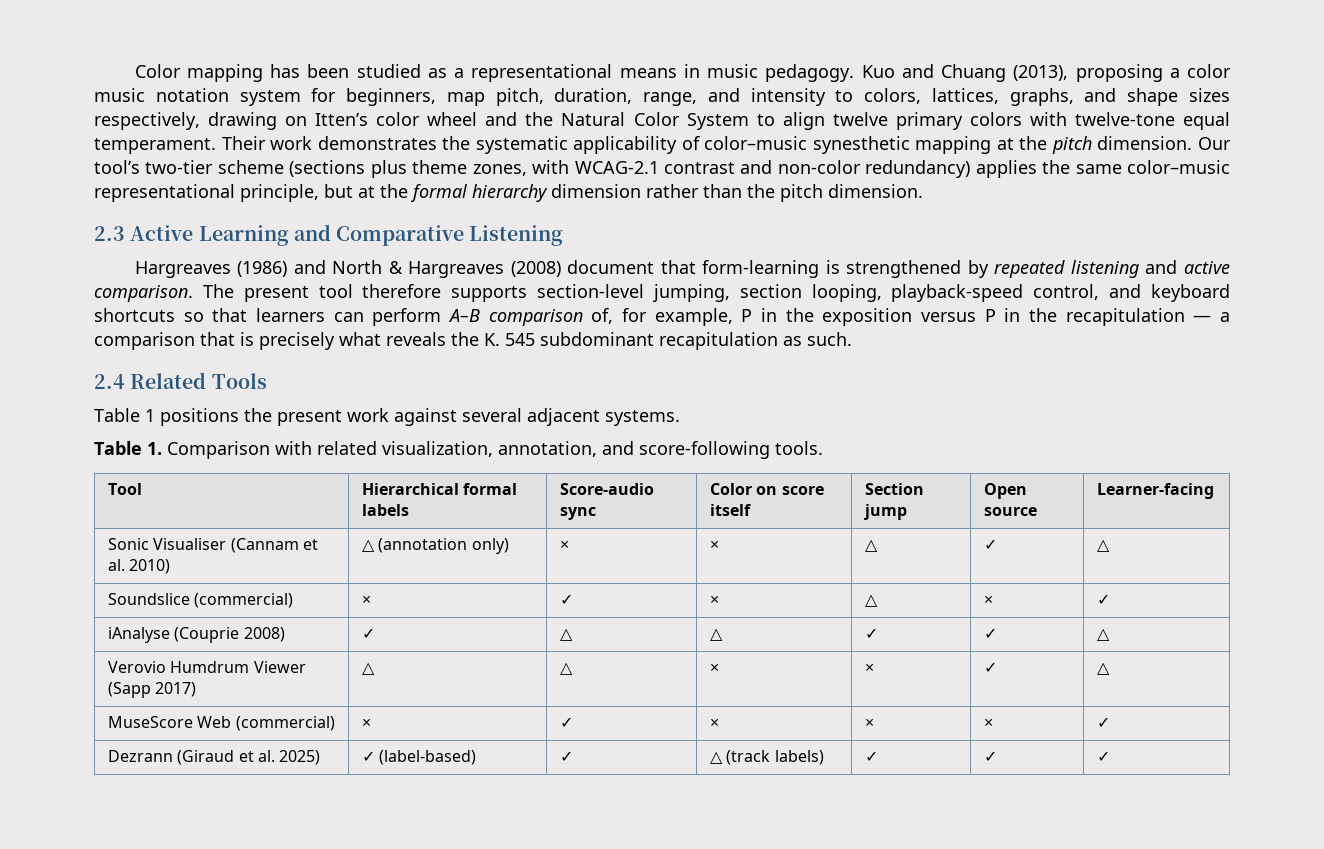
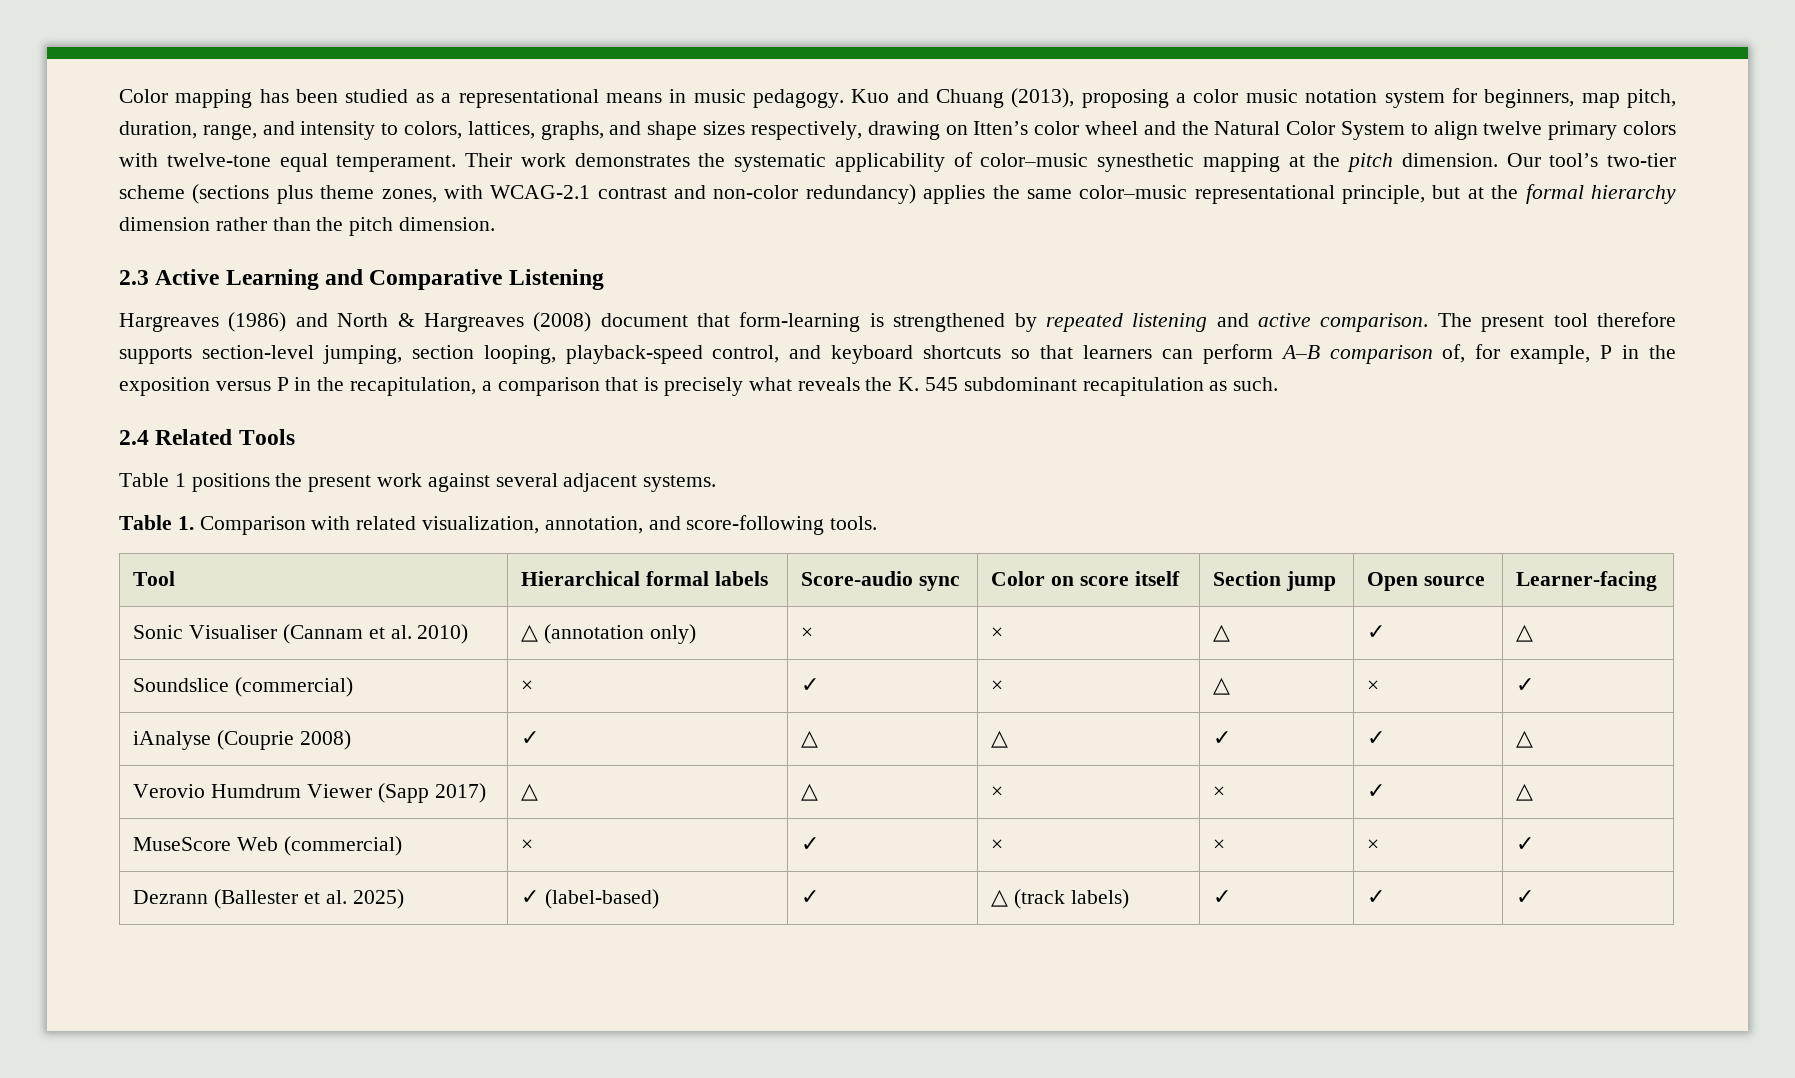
[1065,308,1212,326] recapitulation — -> [350,377,477,396] recapitulation,
[177,750,235,765] (Giraud -> [214,889,299,909] (Ballester

